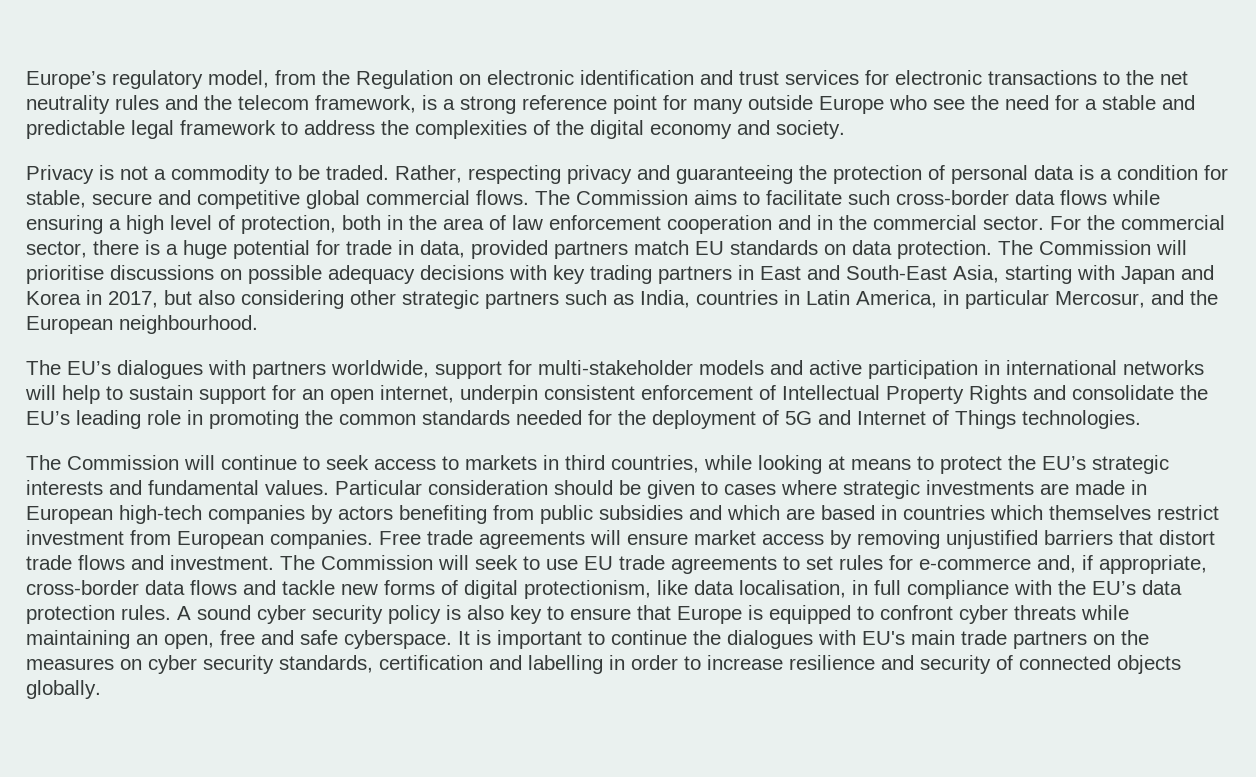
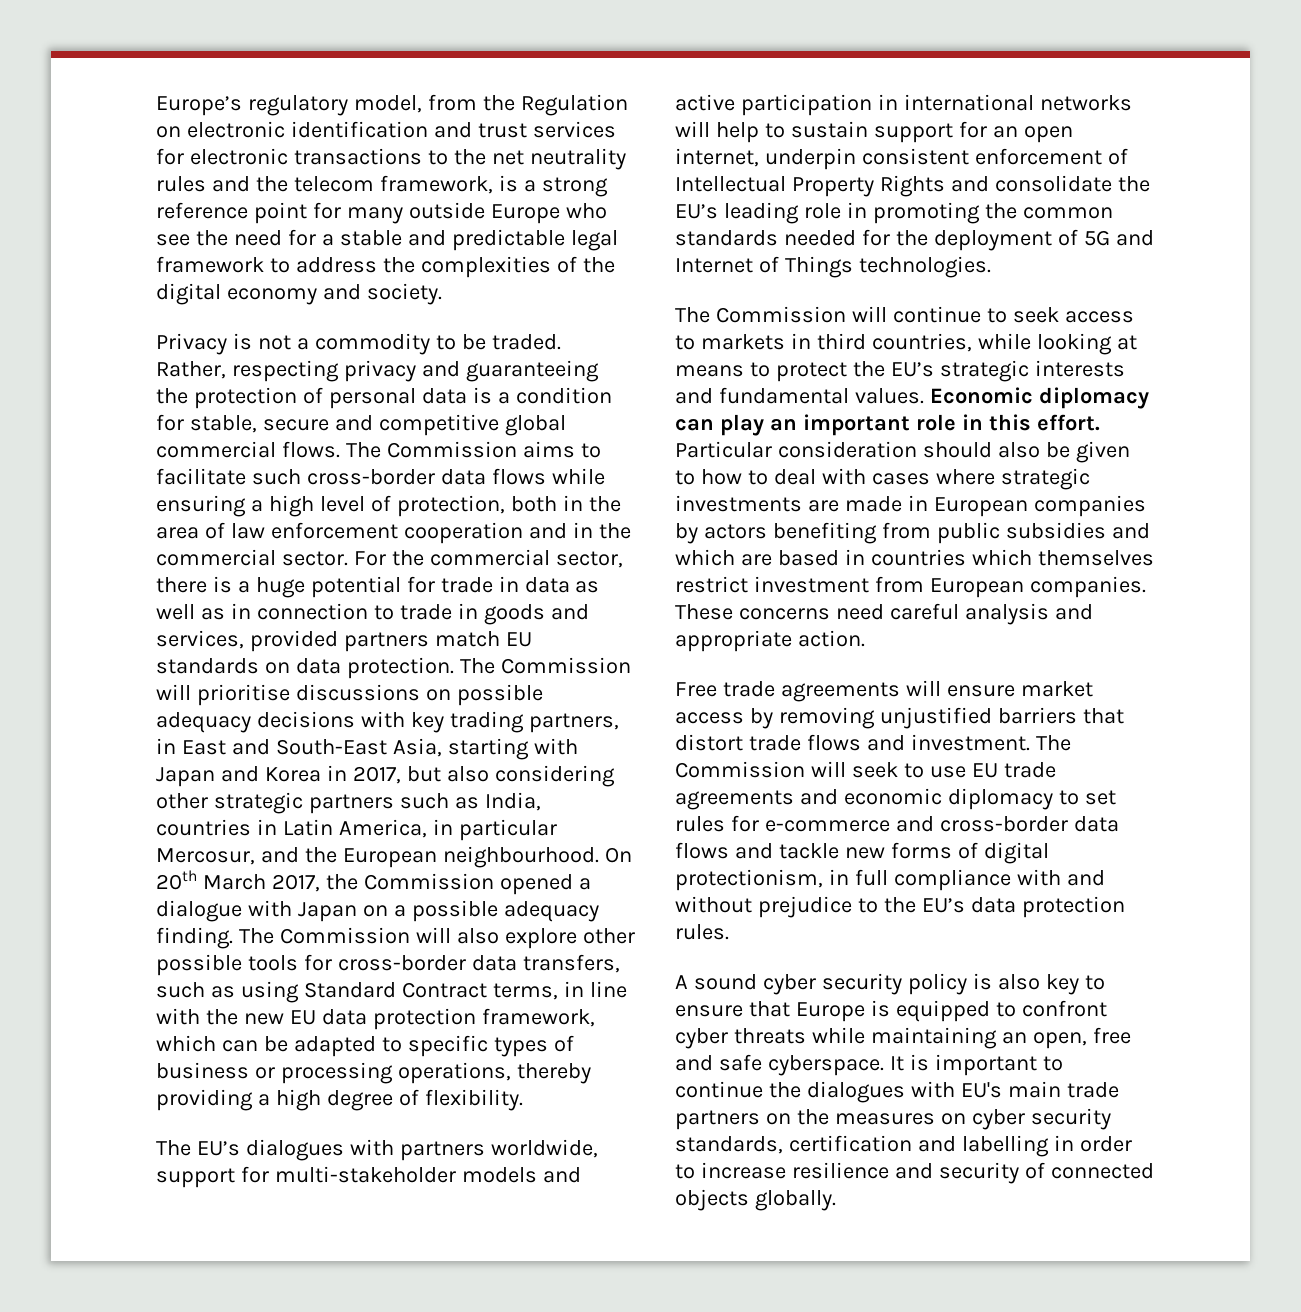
[420,240,465,258] data, -> [524,577,600,593] [156,603,589,625] [156,630,244,649] data as well as in connection to trade in goods and services,
[658,266,732,284] partners -> [528,713,619,733] partners,
(258, 324) none -> [604,847,632,863] [156,870,591,895] [156,900,599,922] [156,927,635,949] [156,954,620,976] [156,981,627,1003] [156,1008,595,1030] [156,1035,574,1057] [156,1062,591,1084] [156,1089,523,1111] On 20th March 2017, the Commission opened a dialogue with Japan on a possible adequacy finding. The Commission will also explore other possible tools for cross-border data transfers, such as using Standard Contract terms, in line with the new EU data protection framework, which can be adapted to specific types of business or processing operations, thereby providing a high degree of flexibility.
(329, 487) none -> [929,387,1149,409] [675,414,1100,436] Economic diplomacy can play an important role in this effort.
(613, 487) none -> [997,442,1040,458] also
(718, 488) none -> [700,468,866,485] how to deal with
[119,505,202,524] high-tech -> (1028, 507) none
(373, 539) none -> [675,603,1093,625] [675,630,865,652] These concerns need careful analysis and appropriate action. //
(777, 565) none -> [799,788,1053,810] and economic diplomacy
[1037,555,1207,574] and, if appropriate, -> [895,816,934,832] and
[657,580,846,598] like data localisation, -> (823, 880) none
(1052, 587) none -> [1066,870,1105,886] [675,896,878,918] and without prejudice to
(171, 612) none -> (729, 932) //

